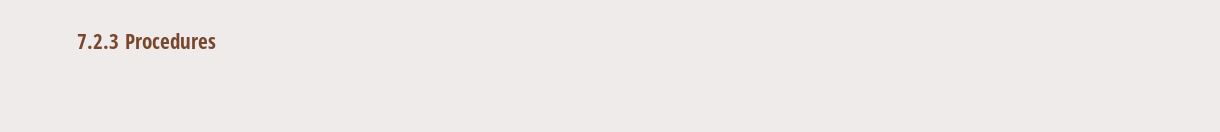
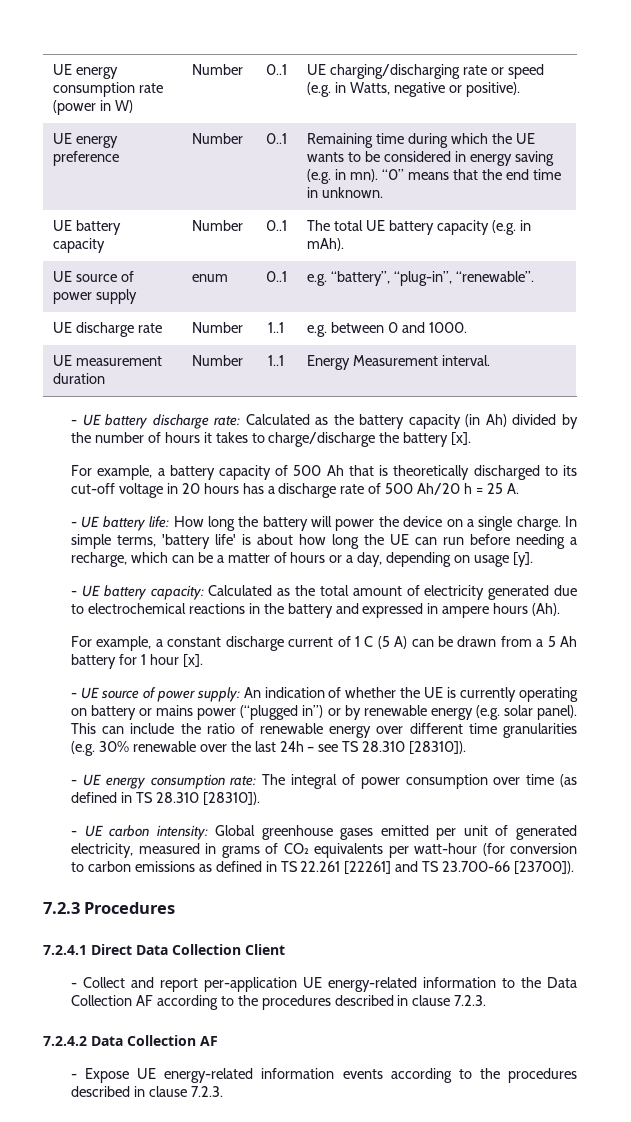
[77,33,216,49] 7.2.3 Procedures -> [53,64,119,79] [53,82,164,97] [53,100,134,115] [192,64,244,75] [265,64,287,75] [307,64,545,79] [307,82,520,97] [53,133,119,148] [53,151,120,166] [192,133,244,144] [265,133,287,144] [307,133,535,148] [307,151,554,166] [307,169,561,184] [307,187,384,198] [53,220,122,235] [53,238,106,253] [192,220,244,231] [265,220,287,231] [307,220,531,235] [307,238,345,251] [53,271,135,282] [53,289,138,304] [192,274,229,282] [265,271,287,282] [307,271,535,286] [53,322,163,337] [192,322,244,333] [268,322,284,333] [307,322,468,337] [53,355,163,366] [53,373,106,384] [192,355,244,366] [268,355,284,366] [307,355,491,370] [71,414,579,429] [71,432,472,447] [71,465,577,480] [71,483,519,498] [71,516,578,531] [71,534,577,549] [71,552,533,567] [71,585,577,600] [71,603,561,618] [71,636,578,651] [71,654,203,669] [71,687,578,702] [71,705,578,720] [71,723,577,738] [71,741,467,756] [71,774,577,789] [71,792,260,805] [71,825,578,840] [71,843,577,858] [71,861,575,874] [43,902,176,914] [43,944,285,955] [71,977,577,992] [71,995,487,1010] [43,1035,218,1046] [71,1068,578,1083] [71,1086,223,1097] UE energy consumption rate (power in W) | Number | 0..1 | UE charging/discharging rate or speed (e.g. in Watts, negative or positive). // UE energy preference | Number | 0..1 | Remaining time during which the UE wants to be considered in energy saving (e.g. in mn). “0” means that the end time in unknown. // UE battery capacity | Number | 0..1 | The total UE battery capacity (e.g. in mAh). // UE source of power supply | enum | 0..1 | e.g. “battery”, “plug-in”, “renewable”. // UE discharge rate | Number | 1..1 | e.g. between 0 and 1000. // UE measurement duration | Number | 1..1 | Energy Measurement interval. // - UE battery discharge rate: Calculated as the battery capacity (in Ah) divided by the number of hours it takes to charge/discharge the battery [x]. // For example, a battery capacity of 500 Ah that is theoretically discharged to its cut-off voltage in 20 hours has a discharge rate of 500 Ah/20 h = 25 A. // - UE battery life: How long the battery will power the device on a single charge. In simple terms, 'battery life' is about how long the UE can run before needing a recharge, which can be a matter of hours or a day, depending on usage [y]. // - UE battery capacity: Calculated as the total amount of electricity generated due to electrochemical reactions in the battery and expressed in ampere hours (Ah). // For example, a constant discharge current of 1 C (5 A) can be drawn from a 5 Ah battery for 1 hour [x]. // - UE source of power supply: An indication of whether the UE is currently operating on battery or mains power (“plugged in”) or by renewable energy (e.g. solar panel). This can include the ratio of renewable energy over different time granularities (e.g. 30% renewable over the last 24h – see TS 28.310 [28310]). // - UE energy consumption rate: The integral of power consumption over time (as defined in TS 28.310 [28310]). // - UE carbon intensity: Global greenhouse gases emitted per unit of generated electricity, measured in grams of CO₂ equivalents per watt-hour (for conversion to carbon emissions as defined in TS 22.261 [22261] and TS 23.700-66 [23700]). // 7.2.3 Procedures // 7.2.4.1 Direct Data Collection Client // - Collect and report per-application UE energy-related information to the Data Collection AF according to the procedures described in clause 7.2.3. // 7.2.4.2 Data Collection AF // - Expose UE energy-related information events according to the procedures described in clause 7.2.3.

